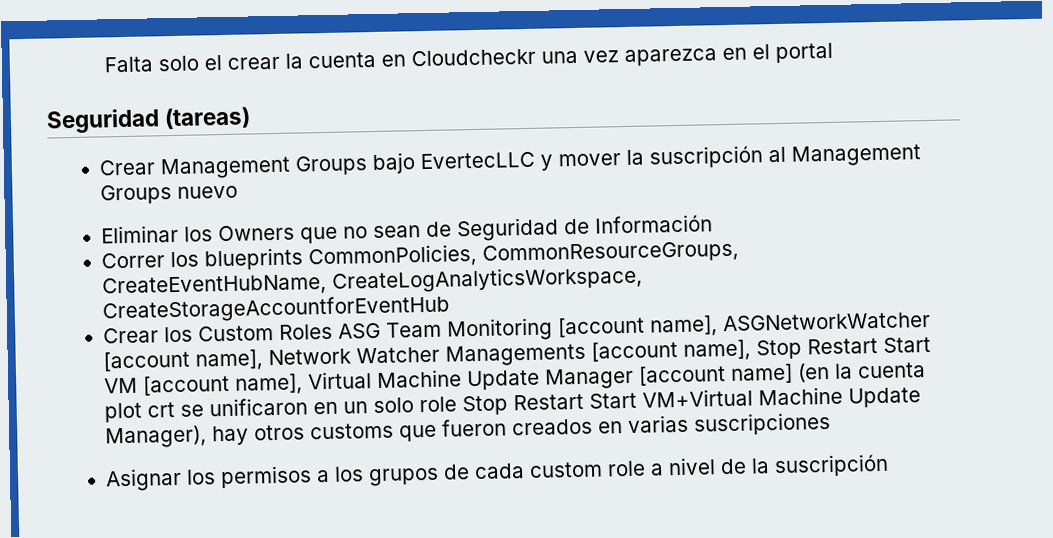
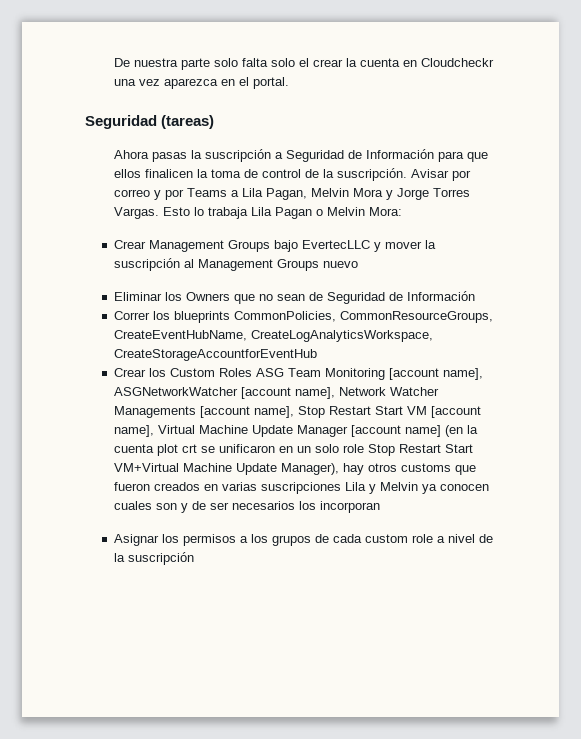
[104,56,154,73] Falta -> [113,58,268,70] De nuestra parte solo falta
[775,42,834,63] portal -> [252,77,289,89] portal.
(252, 118) none -> [113,149,488,162] [113,168,471,181] [113,188,470,200] [113,207,402,219] // Ahora pasas la suscripción a Seguridad de Información para que ellos finalicen la toma de control de la suscripción. Avisar por correo y por Teams a Lila Pagan, Melvin Mora y Jorge Torres Vargas. Esto lo trabaja Lila Pagan o Melvin Mora:
(832, 423) none -> [344,482,489,494] [113,501,380,513] Lila y Melvin ya conocen cuales son y de ser necesarios los incorporan

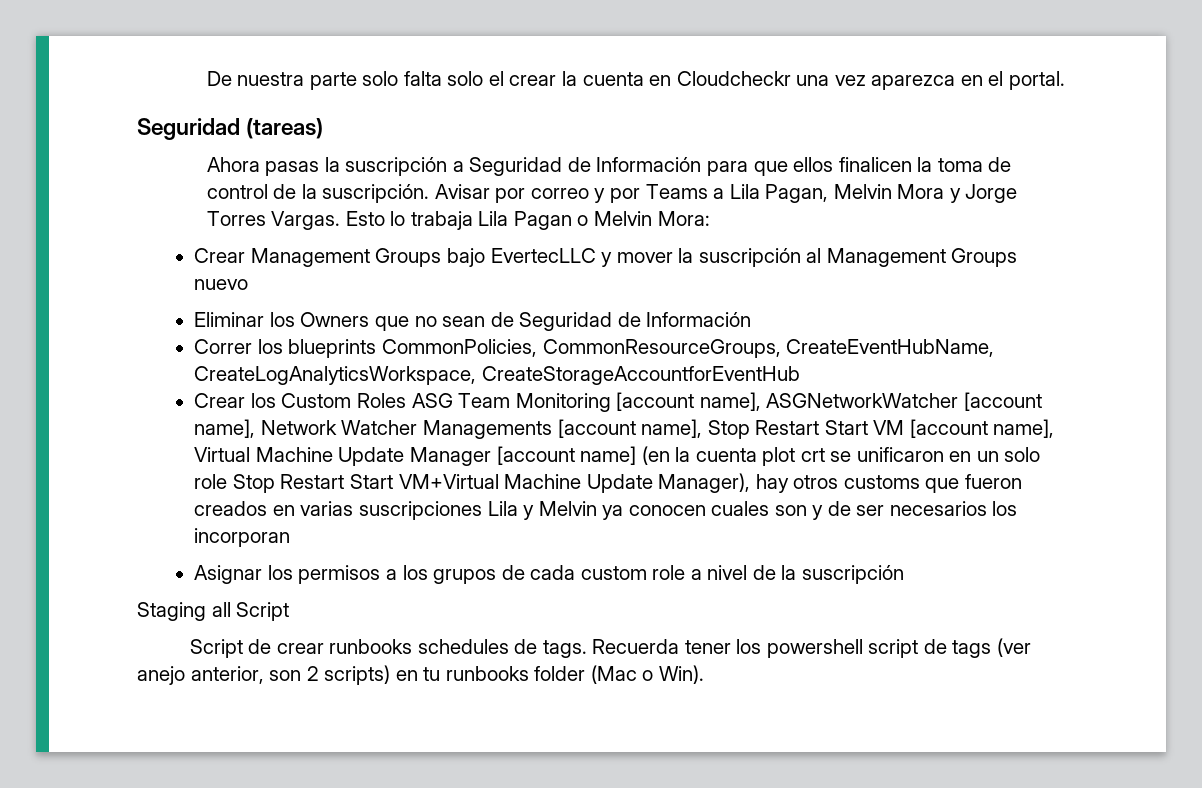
(194, 558) none -> [137,602,290,621] [189,638,1031,658] [137,665,704,685] // Staging all Script // Script de crear runbooks schedules de tags. Recuerda tener los powershell script de tags (ver anejo anterior, son 2 scripts) en tu runbooks folder (Mac o Win).

